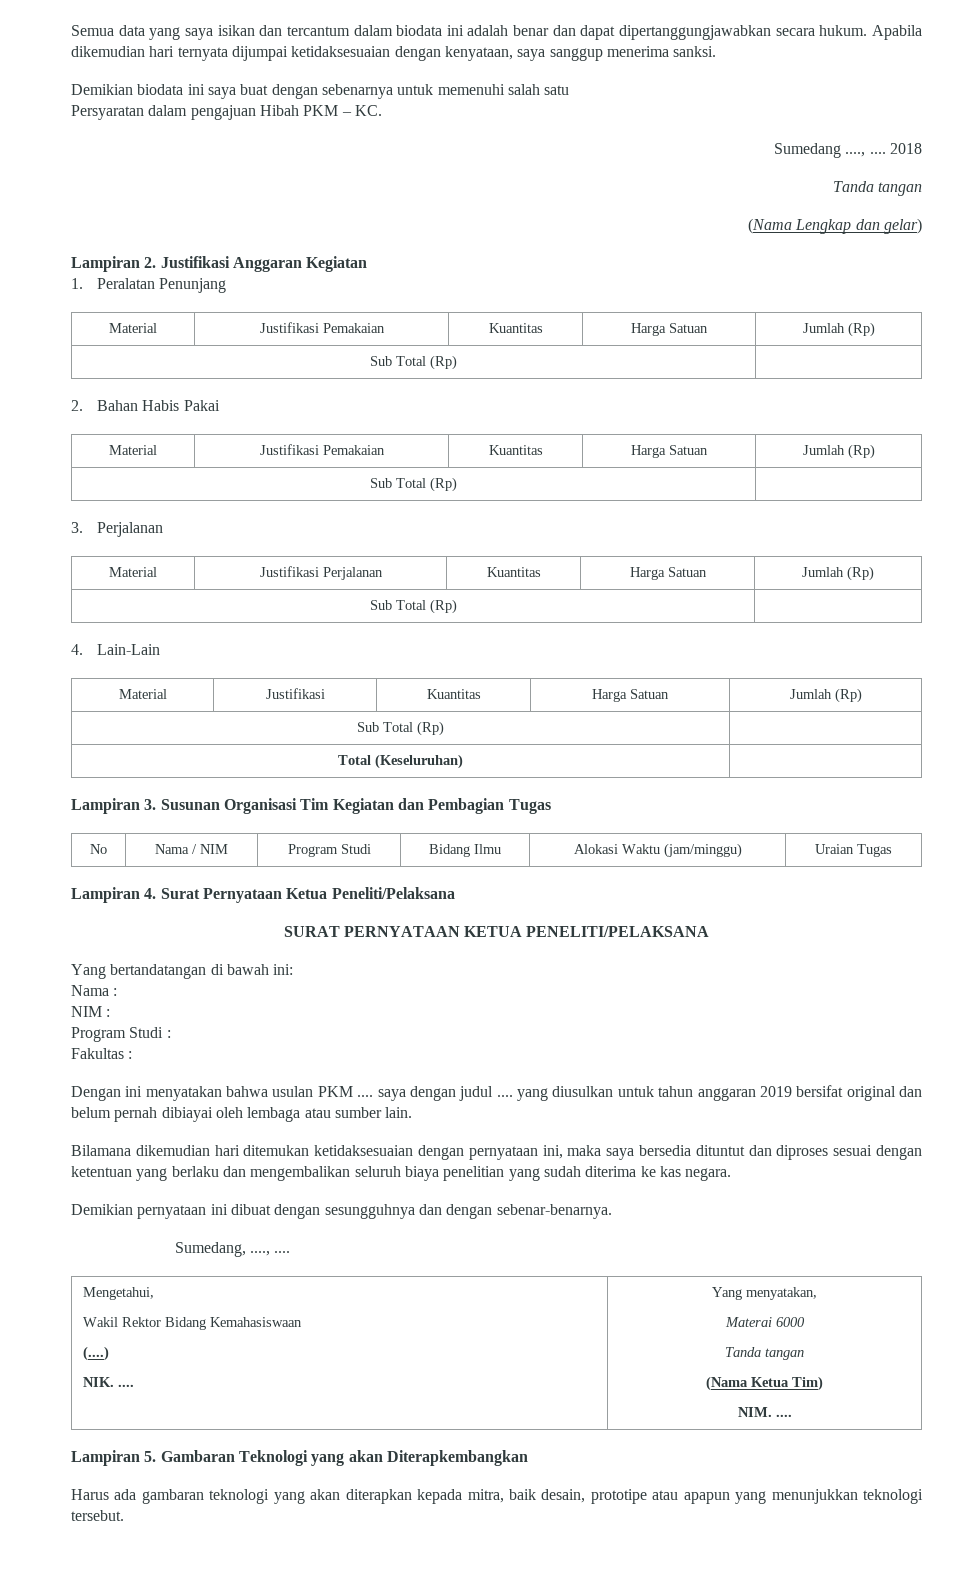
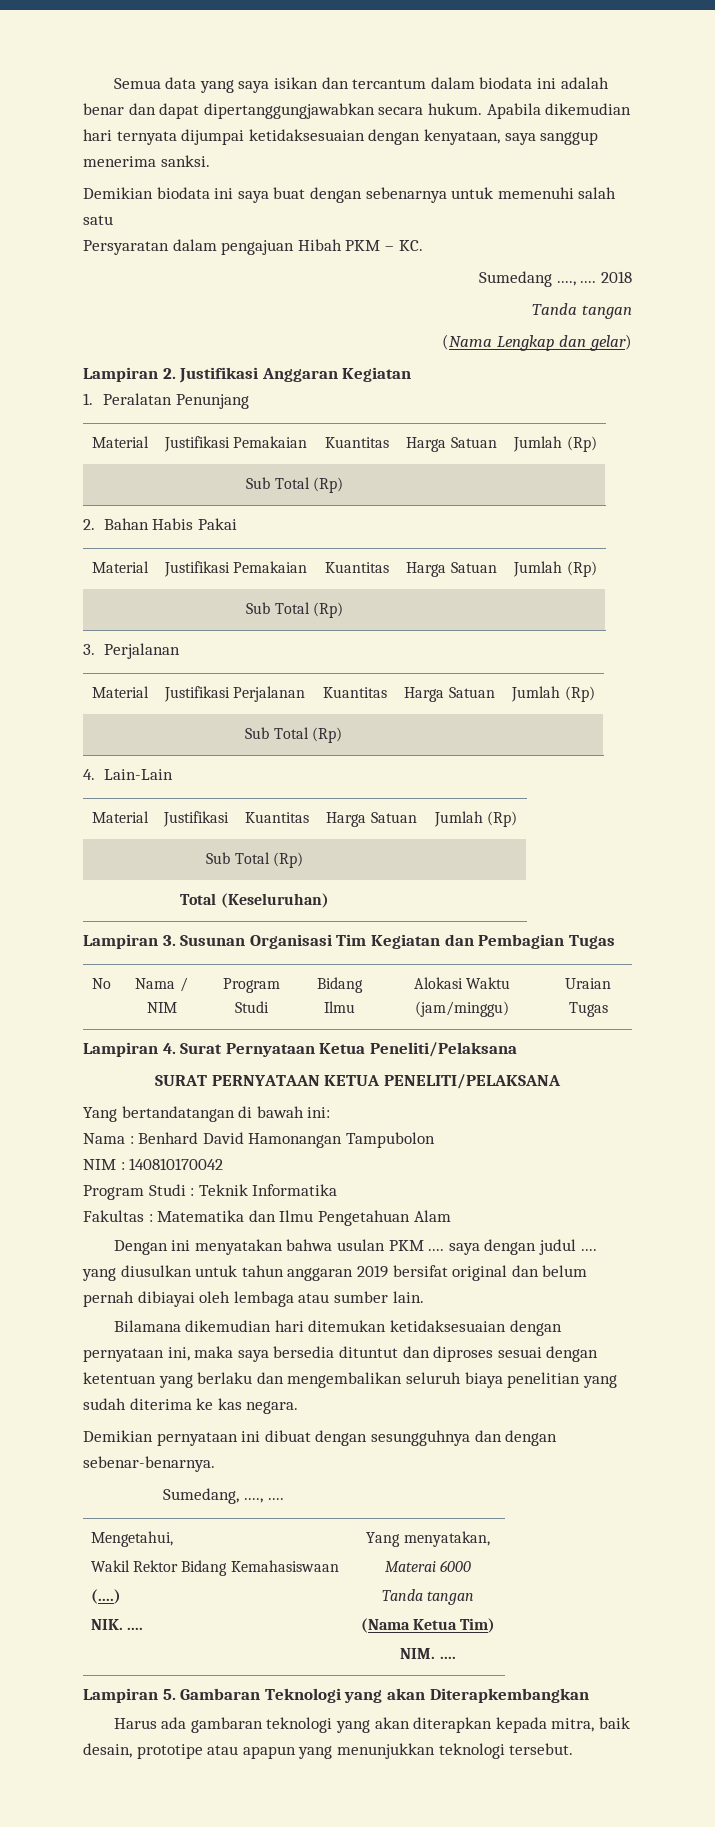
(118, 992) none -> [138,1132,435,1148] Benhard David Hamonangan Tampubolon
(111, 1013) none -> [129,1158,224,1170] 140810170042
(171, 1034) none -> [198,1184,338,1196] Teknik Informatika
(133, 1055) none -> [157,1210,451,1226] Matematika dan Ilmu Pengetahuan Alam

